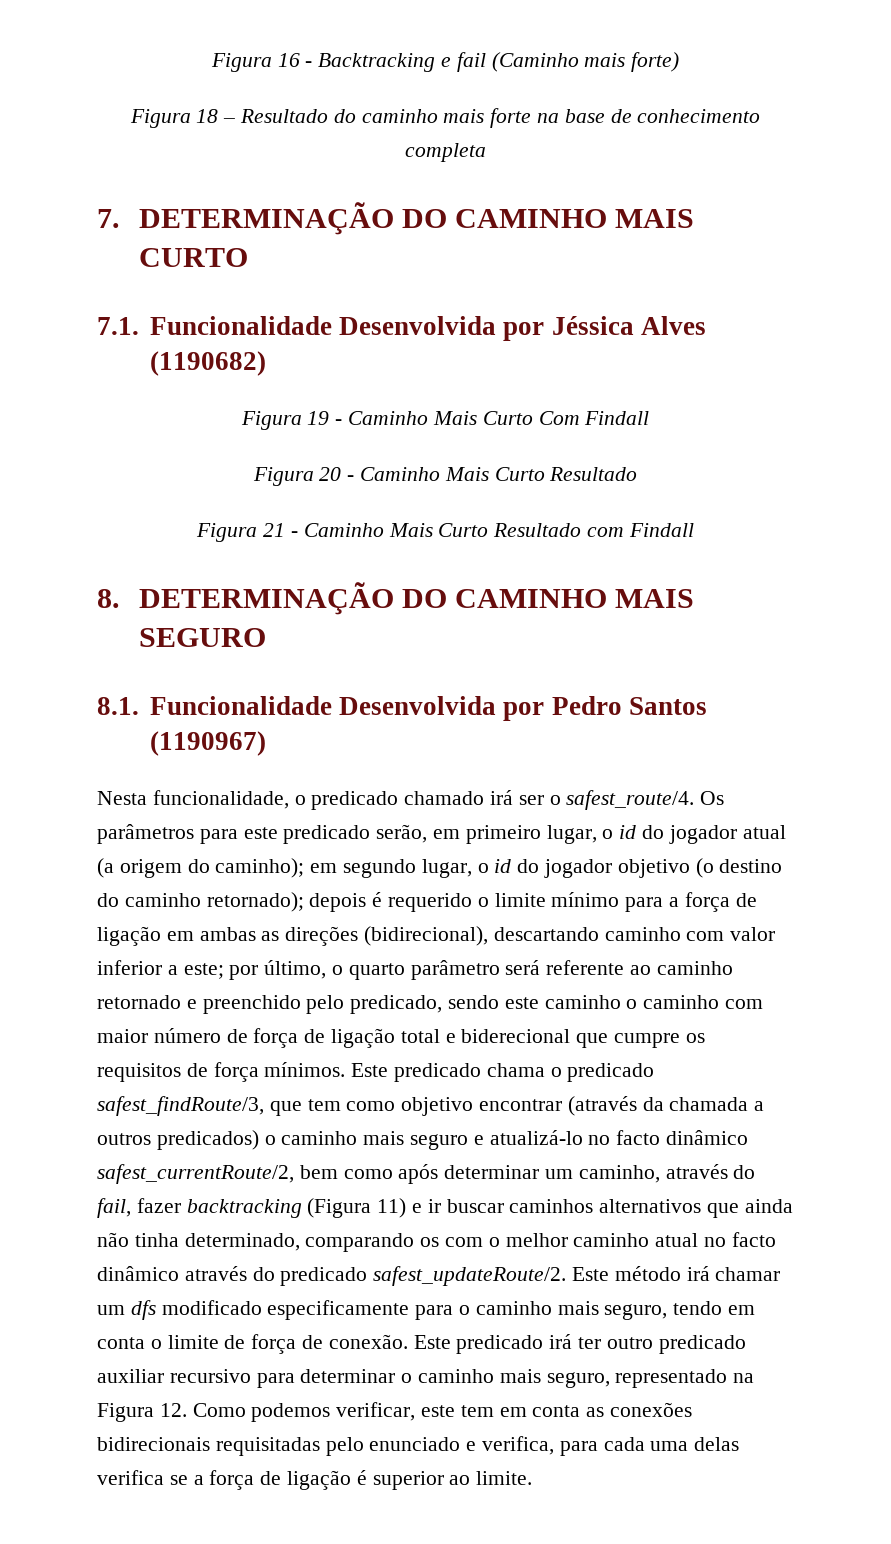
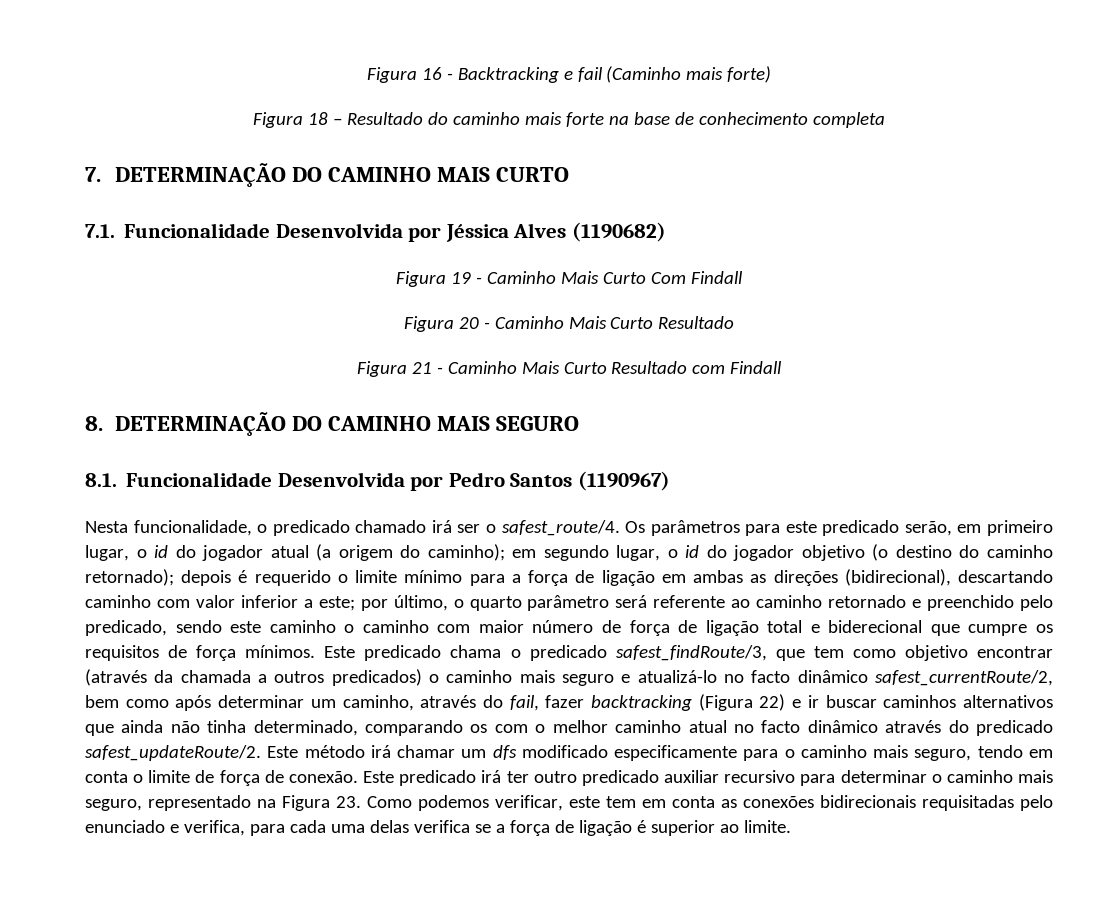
[377,1198,407,1218] 11) -> [759,694,786,711] 22)
[159,1403,187,1417] 12. -> [336,796,361,808] 23.

